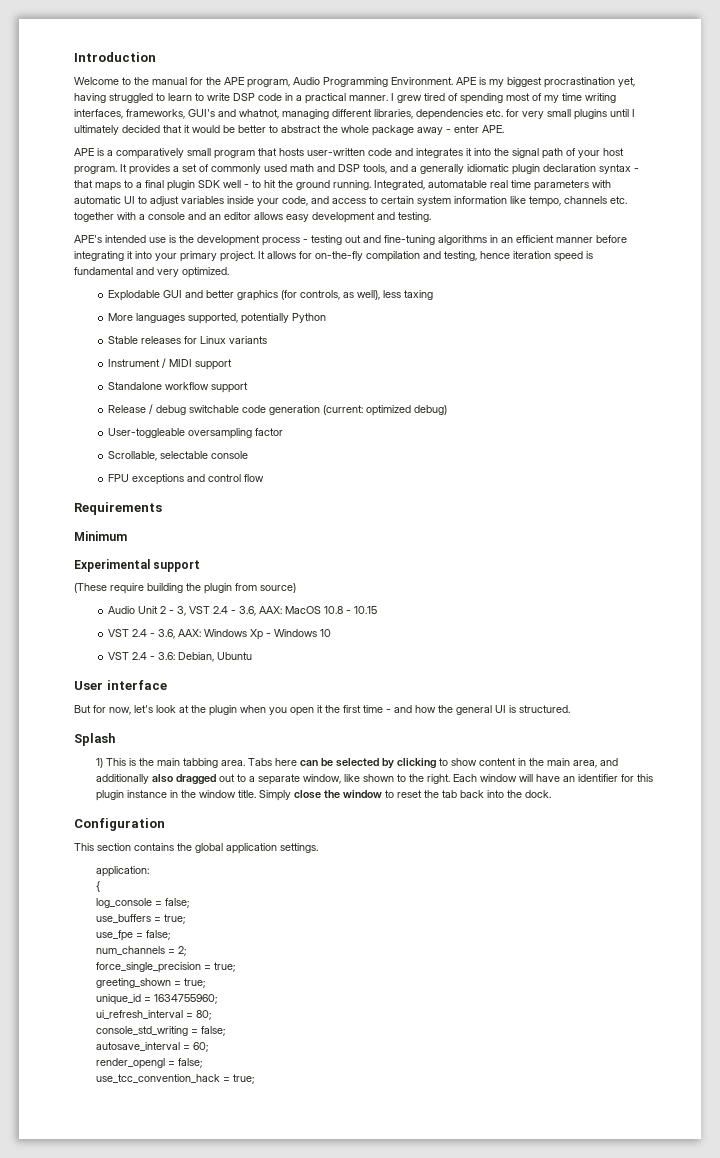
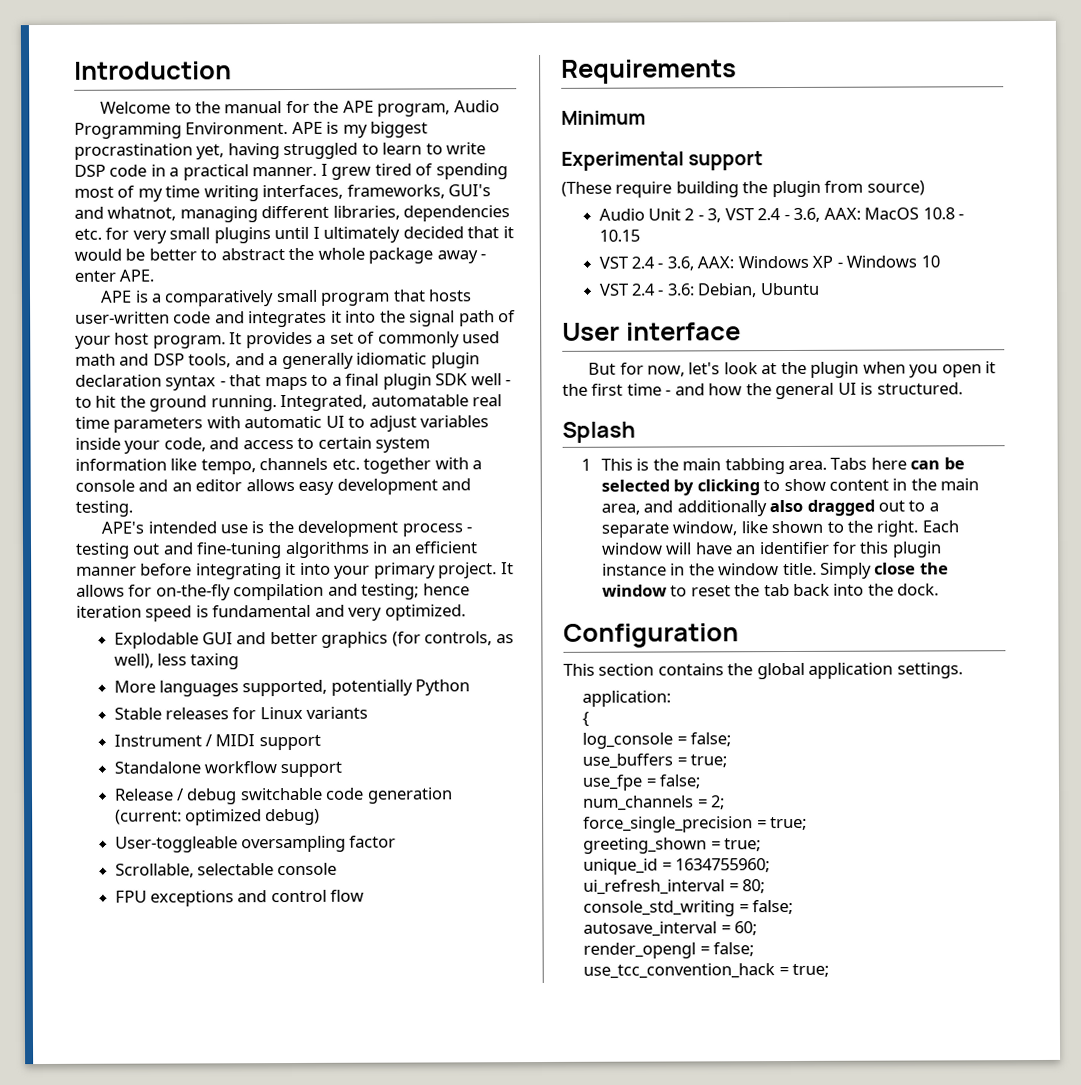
[444,251,477,261] testing, -> [361,583,420,600] testing;
[249,629,263,640] Xp -> [812,255,834,268] XP
[95,758,103,768] 1) -> [581,458,592,471] 1

